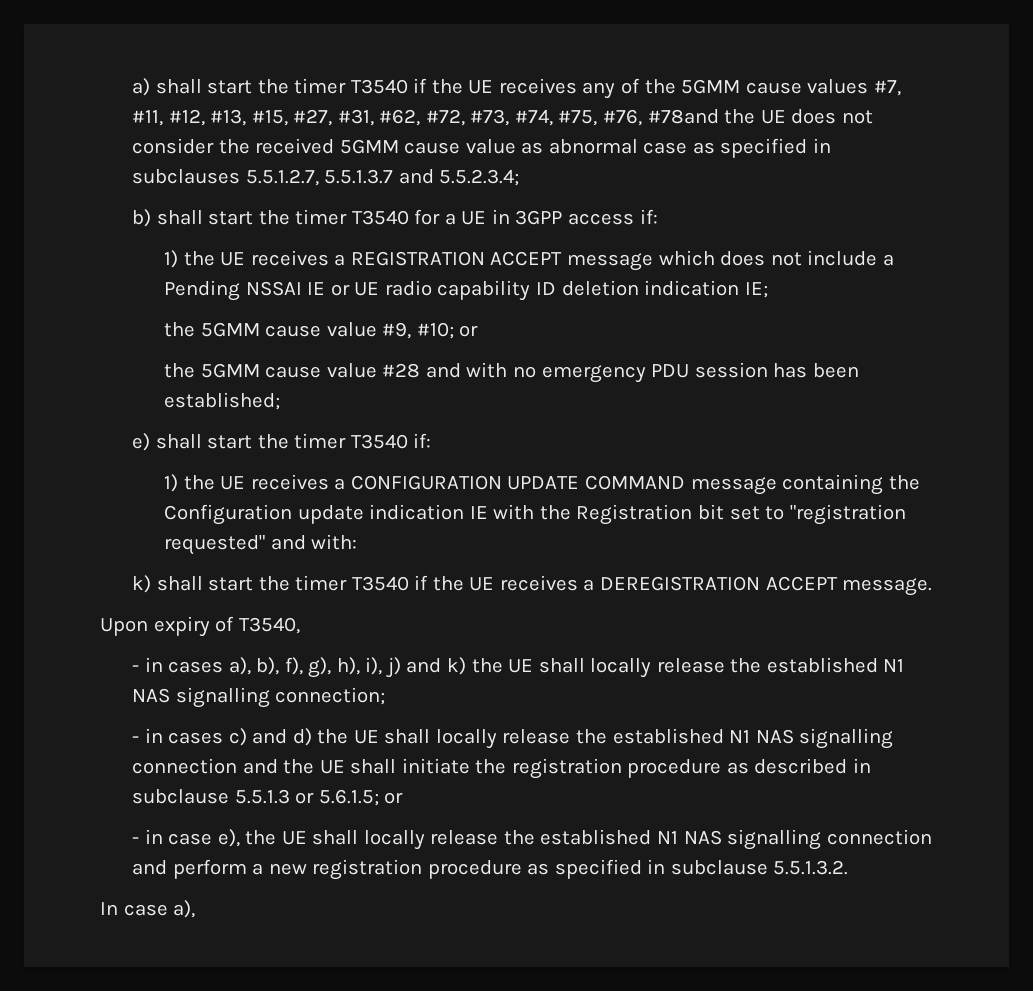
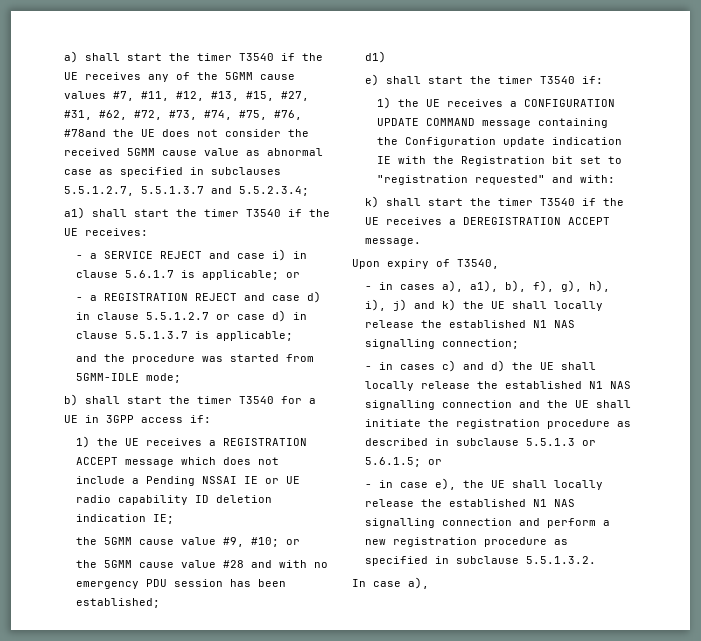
(520, 177) none -> [63,207,330,219] [63,228,148,236] [76,249,308,261] [76,270,301,280] [76,291,322,303] [76,310,308,322] [76,331,294,341] [76,354,315,364] [76,373,182,383] // a1) shall start the timer T3540 if the UE receives: // - a SERVICE REJECT and case i) in clause 5.6.1.7 is applicable; or // - a REGISTRATION REJECT and case d) in clause 5.5.1.2.7 or case d) in clause 5.5.1.3.7 is applicable; // and the procedure was started from 5GMM-IDLE mode;
(281, 401) none -> [364,51,386,63] // d1)
(251, 666) none -> [469,280,498,292] a1),

